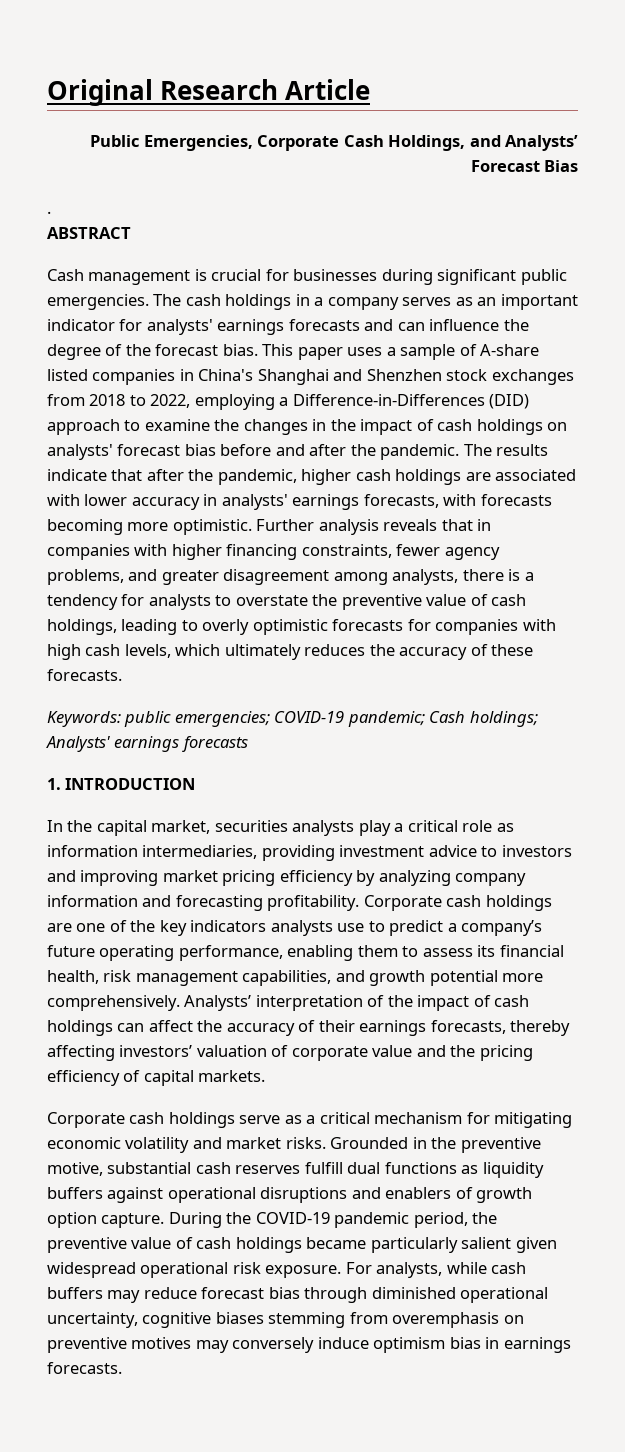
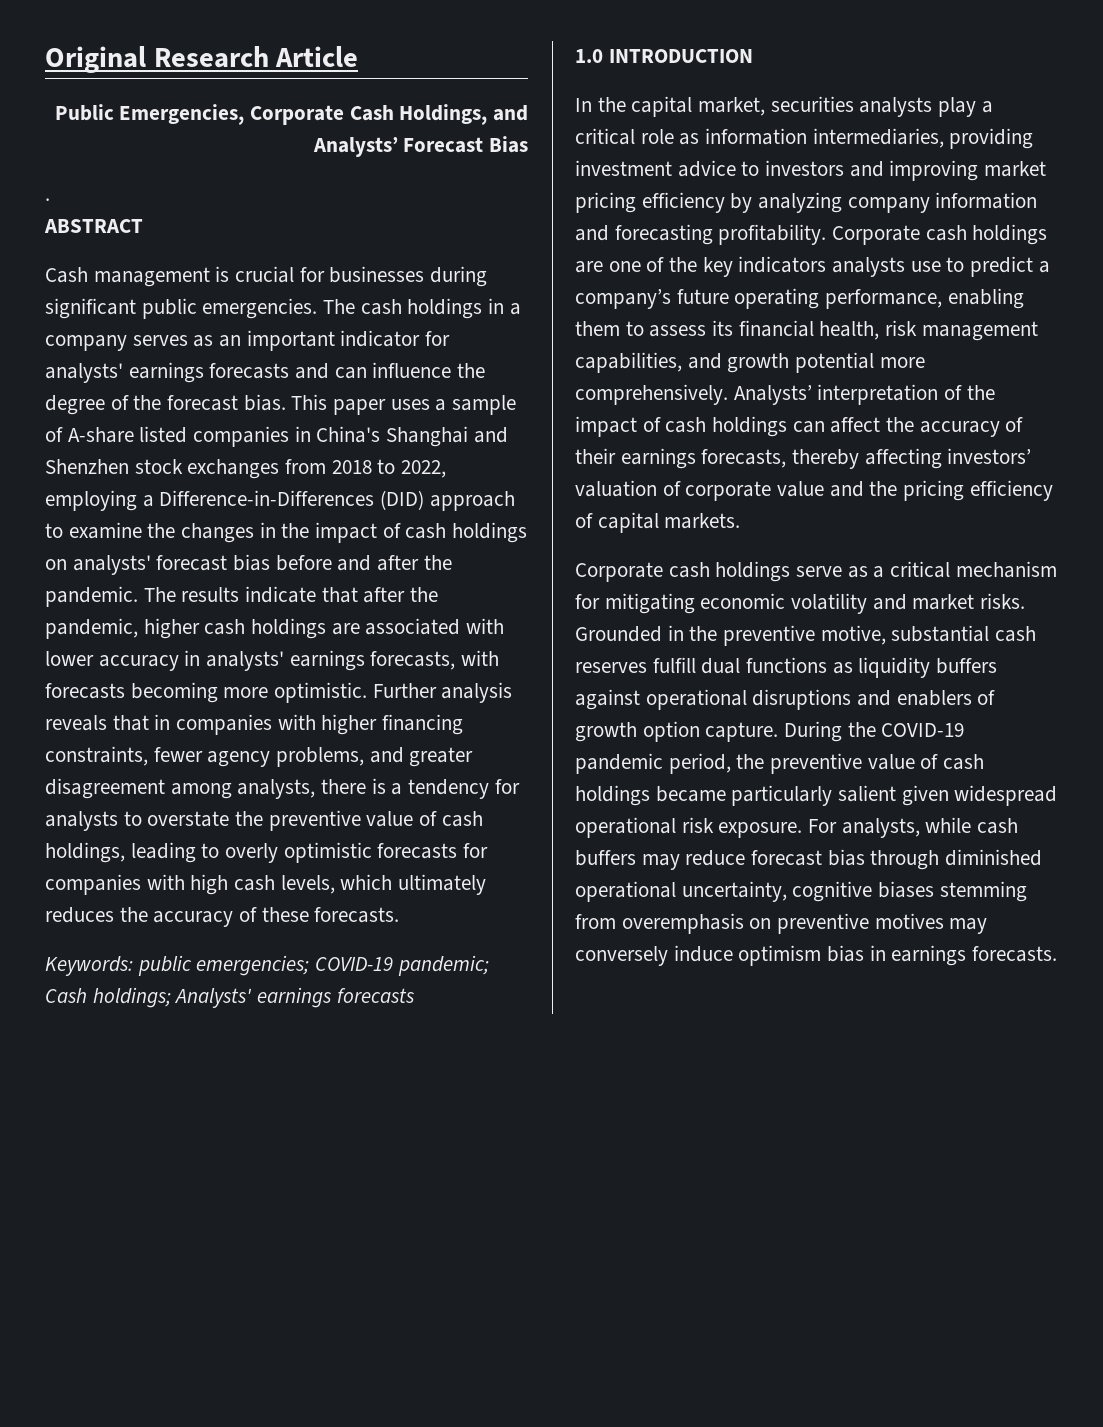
[47,778,61,790] 1. -> [575,49,603,63] 1.0

